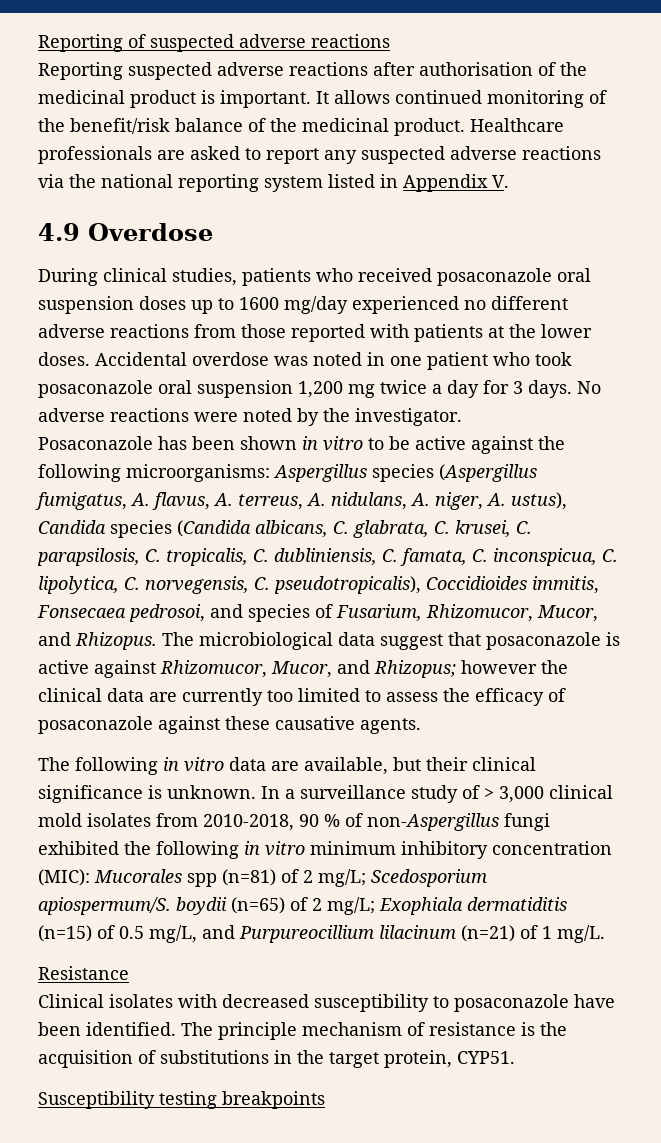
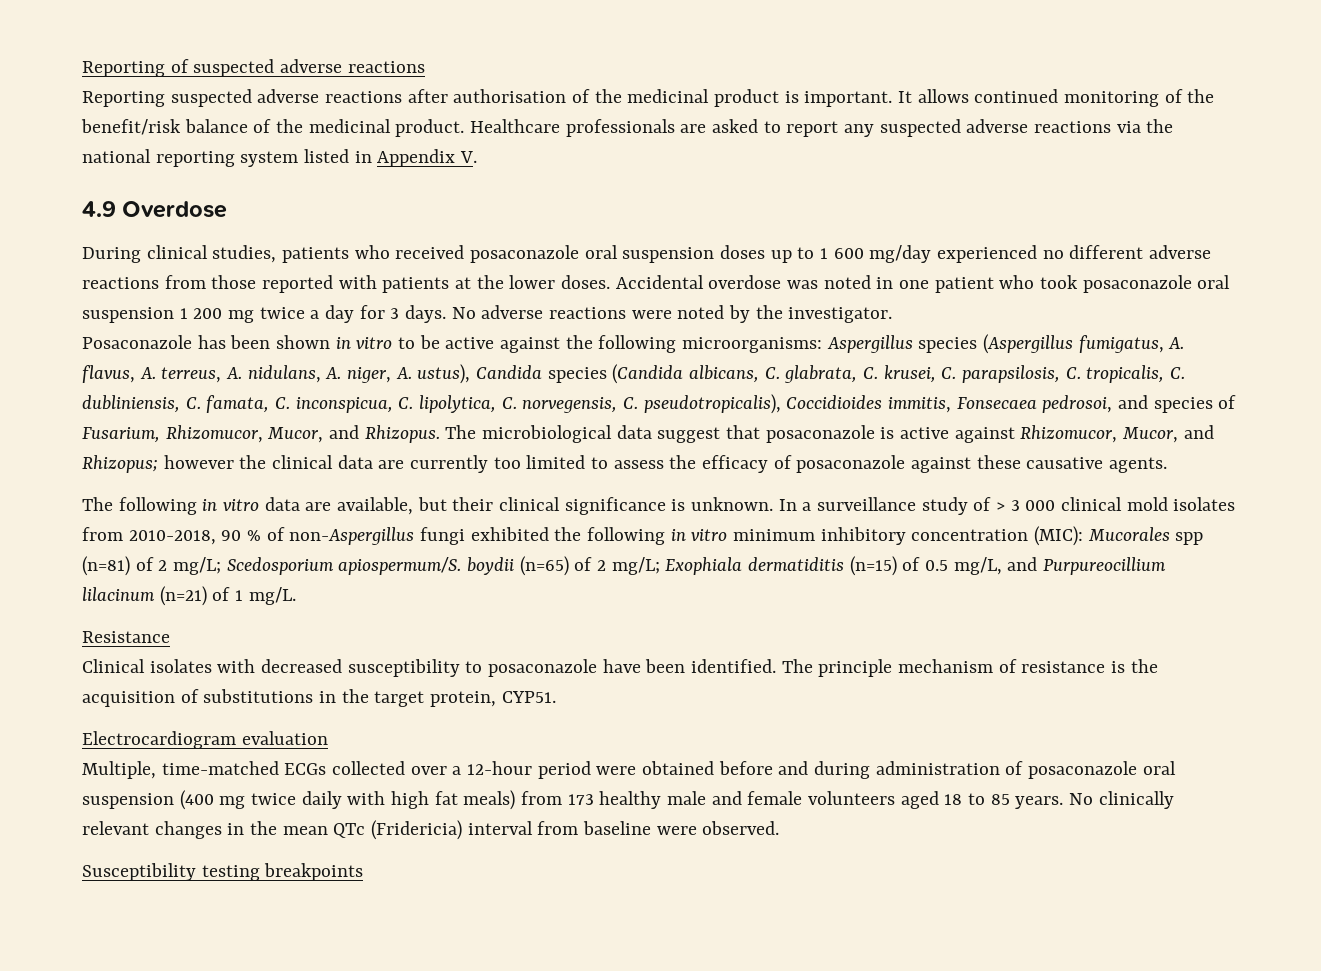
[239,297,279,310] 1600 -> [820,248,864,259] 1 600
[298,381,343,398] 1,200 -> [179,308,223,319] 1 200
[499,786,544,803] 3,000 -> [1010,500,1056,511] 3 000
(515, 1057) none -> [82,731,328,749] [82,761,1176,779] [82,790,1174,810] [82,820,780,840] // Electrocardiogram evaluation // Multiple, time-matched ECGs collected over a 12-hour period were obtained before and during administration of posaconazole oral suspension (400 mg twice daily with high fat meals) from 173 healthy male and female volunteers aged 18 to 85 years. No clinically relevant changes in the mean QTc (Fridericia) interval from baseline were observed.

